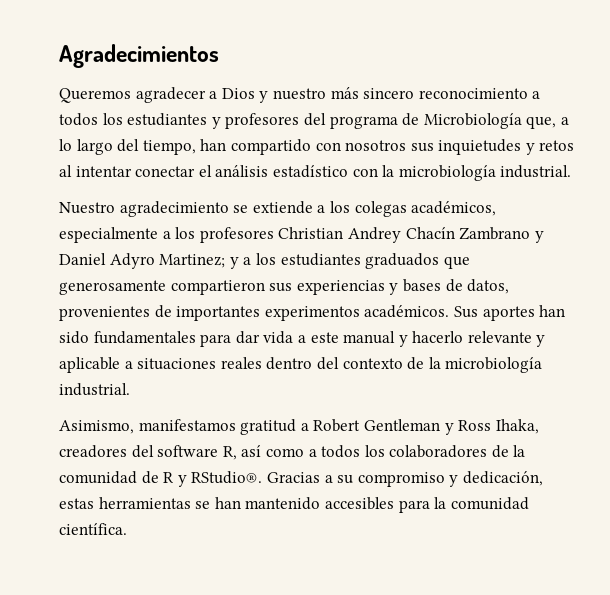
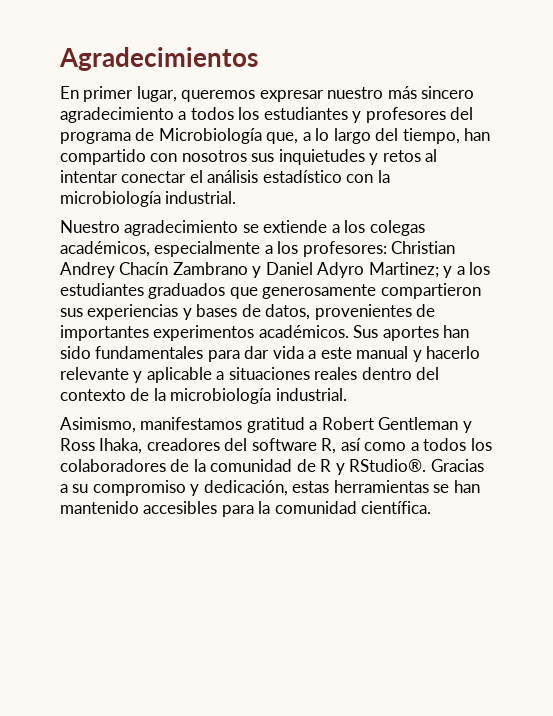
[59,87,269,103] Queremos agradecer a Dios y -> [60,86,324,102] En primer lugar, queremos expresar
[418,88,528,99] reconocimiento -> [60,107,174,123] agradecimiento
[199,227,274,243] profesores -> [302,241,387,257] profesores:

